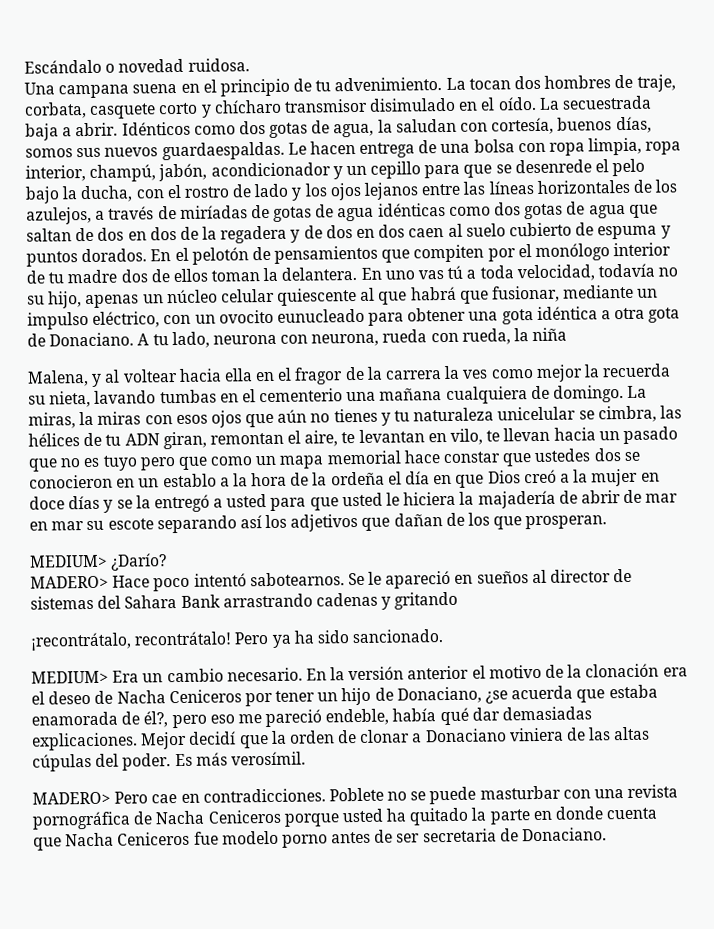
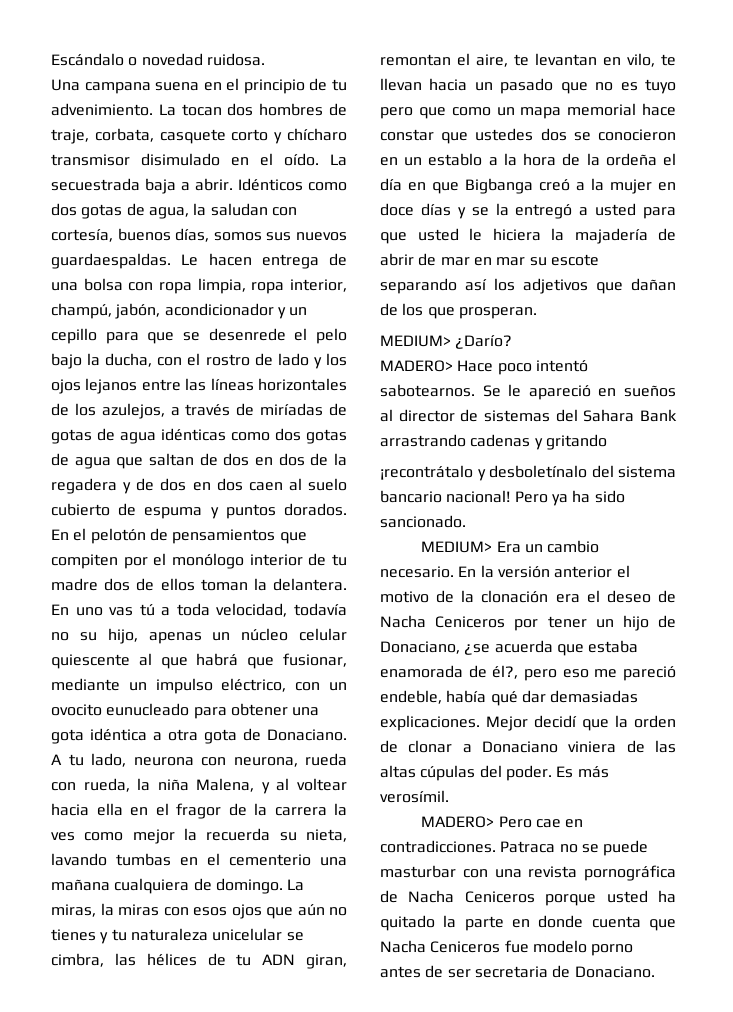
(568, 334) // -> (189, 785) none
[487,470,521,484] Dios -> [465,178,533,194] Bigbanga
[30,631,233,651] ¡recontrátalo, recontrátalo! -> [380,465,676,481] [380,490,511,503] ¡recontrátalo y desboletínalo del sistema bancario nacional!
[328,787,384,802] Poblete -> [500,841,556,853] Patraca

